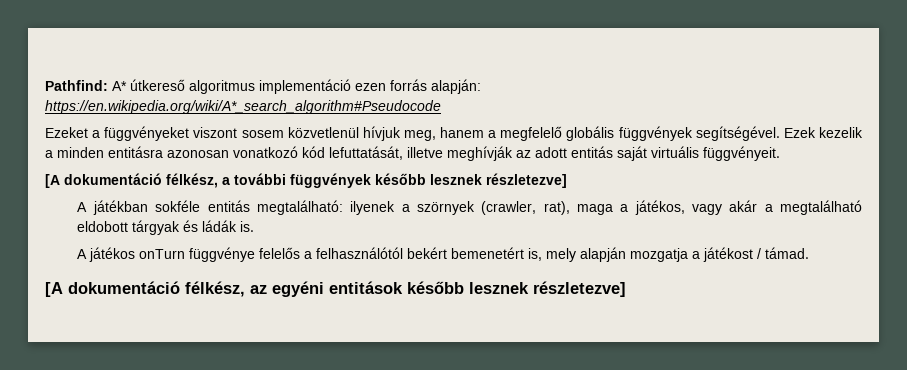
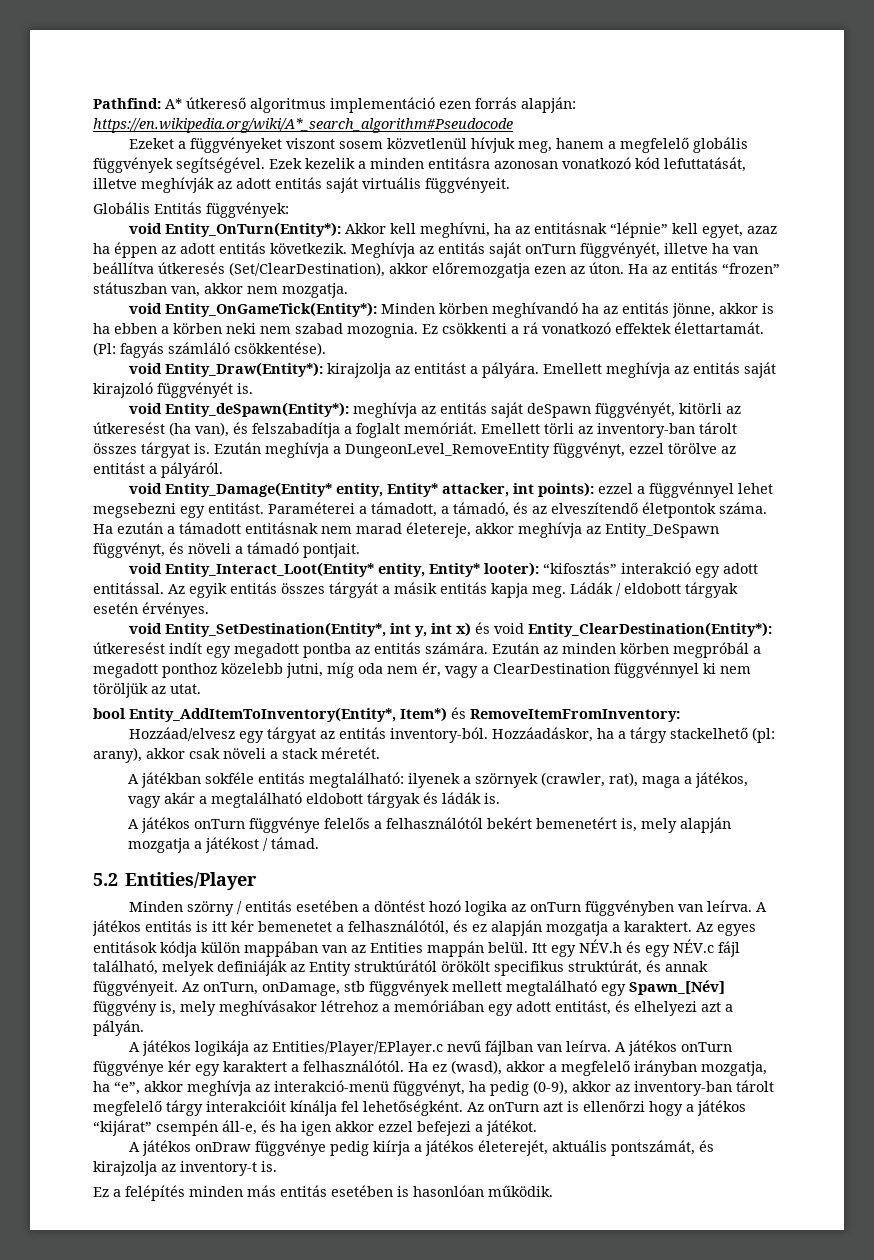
[45,173,567,188] [A dokumentáció félkész, a további függvények később lesznek részletezve] -> [93,202,289,218] [128,222,777,238] [93,242,758,258] [93,262,780,278] [93,282,348,298] [128,302,774,318] [93,322,764,338] [93,342,326,358] [128,362,776,378] [93,382,253,398] [128,402,741,418] [93,422,737,438] [93,442,736,458] [93,462,223,478] [128,482,773,498] [93,502,767,518] [93,522,719,538] [93,542,360,558] [128,562,758,578] [93,582,738,598] [93,602,209,618] [128,622,772,637] [93,642,761,658] [93,662,751,678] [93,683,201,698] [93,707,680,722] [128,727,775,743] [93,747,380,763] Globális Entitás függvények: // void Entity_OnTurn(Entity*): Akkor kell meghívni, ha az entitásnak “lépnie” kell egyet, azaz ha éppen az adott entitás következik. Meghívja az entitás saját onTurn függvényét, illetve ha van beállítva útkeresés (Set/ClearDestination), akkor előremozgatja ezen az úton. Ha az entitás “frozen” státuszban van, akkor nem mozgatja. // void Entity_OnGameTick(Entity*): Minden körben meghívandó ha az entitás jönne, akkor is ha ebben a körben neki nem szabad mozognia. Ez csökkenti a rá vonatkozó effektek élettartamát. (Pl: fagyás számláló csökkentése). // void Entity_Draw(Entity*): kirajzolja az entitást a pályára. Emellett meghívja az entitás saját kirajzoló függvényét is. // void Entity_deSpawn(Entity*): meghívja az entitás saját deSpawn függvényét, kitörli az útkeresést (ha van), és felszabadítja a foglalt memóriát. Emellett törli az inventory-ban tárolt összes tárgyat is. Ezután meghívja a DungeonLevel_RemoveEntity függvényt, ezzel törölve az entitást a pályáról. // void Entity_Damage(Entity* entity, Entity* attacker, int points): ezzel a függvénnyel lehet megsebezni egy entitást. Paraméterei a támadott, a támadó, és az elveszítendő életpontok száma. Ha ezután a támadott entitásnak nem marad életereje, akkor meghívja az Entity_DeSpawn függvényt, és növeli a támadó pontjait. // void Entity_Interact_Loot(Entity* entity, Entity* looter): “kifosztás” interakció egy adott entitással. Az egyik entitás összes tárgyát a másik entitás kapja meg. Ládák / eldobott tárgyak esetén érvényes. // void Entity_SetDestination(Entity*, int y, int x) és void Entity_ClearDestination(Entity*): útkeresést indít egy megadott pontba az entitás számára. Ezután az minden körben megpróbál a megadott ponthoz közelebb jutni, míg oda nem ér, vagy a ClearDestination függvénnyel ki nem töröljük az utat. // bool Entity_AddItemToInventory(Entity*, Item*) és RemoveItemFromInventory: // Hozzáad/elvesz egy tárgyat az entitás inventory-ból. Hozzáadáskor, ha a tárgy stackelhető (pl: arany), akkor csak növeli a stack méretét.
[45,281,626,297] [A dokumentáció félkész, az egyéni entitások később lesznek részletezve] -> [93,872,258,890] [128,900,767,916] [92,920,756,936] [93,939,740,957] [93,960,708,976] [93,980,725,996] [93,1000,733,1016] [93,1020,144,1036] [128,1040,732,1056] [93,1060,767,1076] [93,1080,774,1096] [93,1100,746,1116] [93,1120,537,1136] [128,1140,714,1156] [93,1161,277,1176] [93,1185,553,1201] 5.2 Entities/Player // Minden szörny / entitás esetében a döntést hozó logika az onTurn függvényben van leírva. A játékos entitás is itt kér bemenetet a felhasználótól, és ez alapján mozgatja a karaktert. Az egyes entitások kódja külön mappában van az Entities mappán belül. Itt egy NÉV.h és egy NÉV.c fájl található, melyek definiáják az Entity struktúrától örökölt specifikus struktúrát, és annak függvényeit. Az onTurn, onDamage, stb függvények mellett megtalálható egy Spawn_[Név] függvény is, mely meghívásakor létrehoz a memóriában egy adott entitást, és elhelyezi azt a pályán. // A játékos logikája az Entities/Player/EPlayer.c nevű fájlban van leírva. A játékos onTurn függvénye kér egy karaktert a felhasználótól. Ha ez (wasd), akkor a megfelelő irányban mozgatja, ha “e”, akkor meghívja az interakció-menü függvényt, ha pedig (0-9), akkor az inventory-ban tárolt megfelelő tárgy interakcióit kínálja fel lehetőségként. Az onTurn azt is ellenőrzi hogy a játékos “kijárat” csempén áll-e, és ha igen akkor ezzel befejezi a játékot. // A játékos onDraw függvénye pedig kiírja a játékos életerejét, aktuális pontszámát, és kirajzolja az inventory-t is. // Ez a felépítés minden más entitás esetében is hasonlóan működik.

